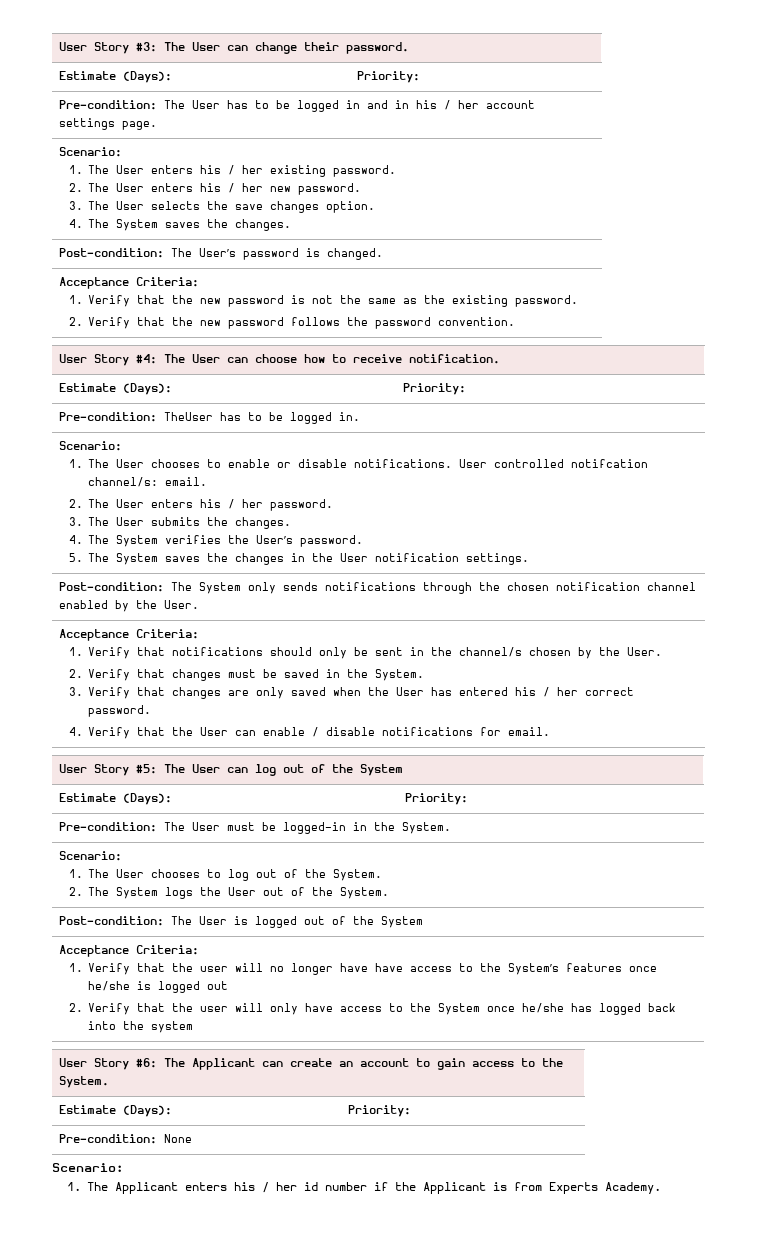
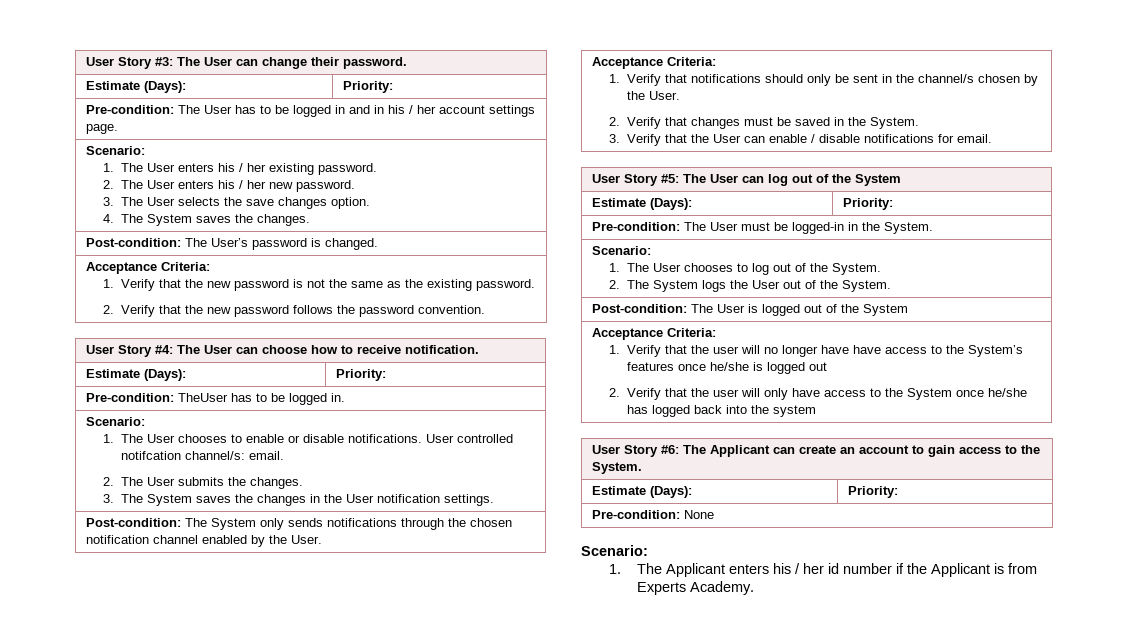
[151,499,334,511] [68,517,292,529] [68,535,364,547] [68,553,83,562] enters his / her password. // 3. The User submits the changes. // 4. The System verifies the User’s password. // 5. -> [177,477,303,489] [103,494,115,503] submits the changes. // 3.
[172,687,635,699] [88,705,152,717] [68,727,166,739] changes are only saved when the User has entered his / her correct password. // 4. Verify that -> (687, 138) none

